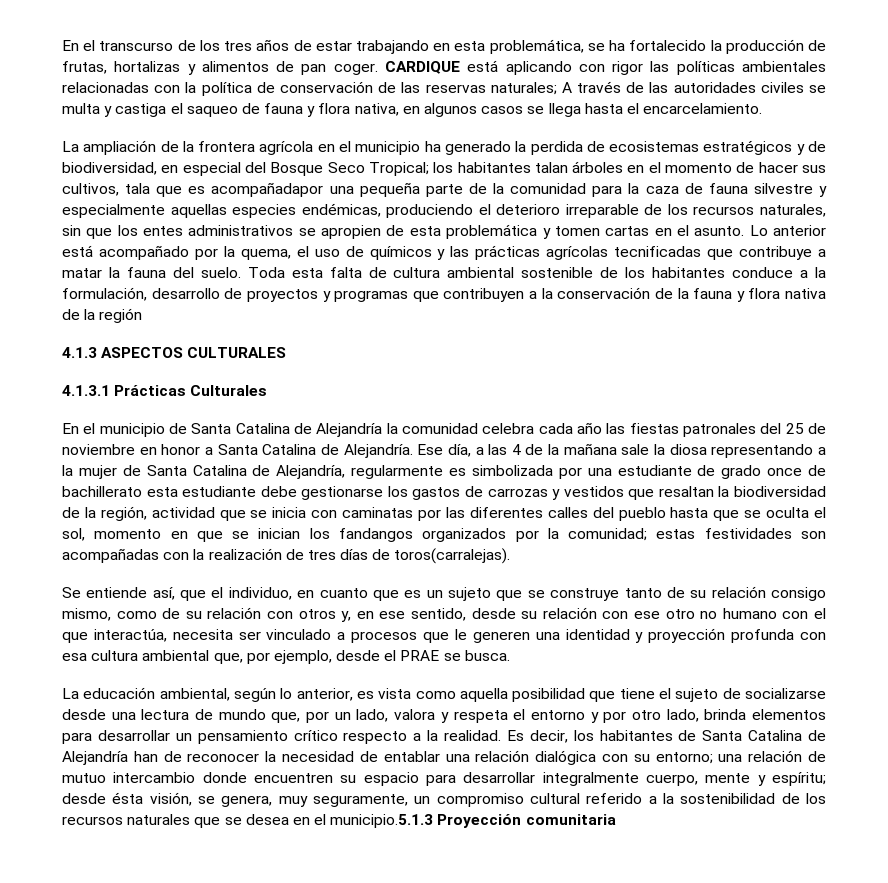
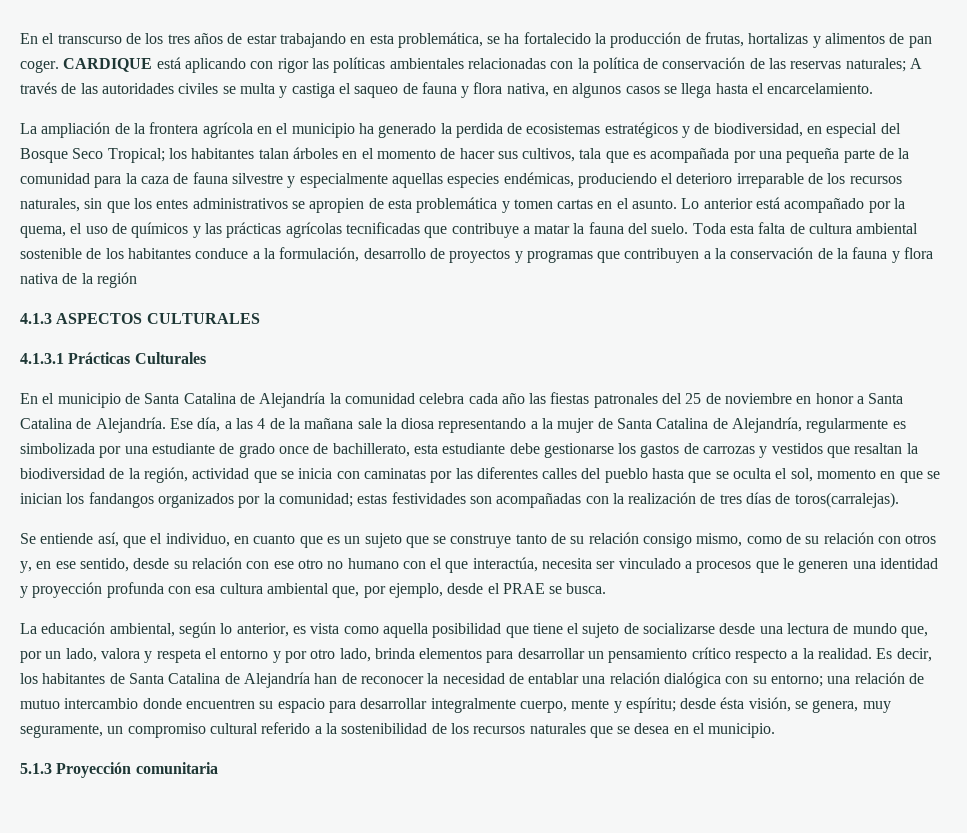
[211,182,324,197] acompañadapor -> [650,148,756,163] acompañada por
[62,486,142,497] bachillerato -> [332,443,410,457] bachillerato,
[330,814,434,828] municipio.5.1.3 -> [708,723,776,738] [20,763,52,774] municipio. // 5.1.3

